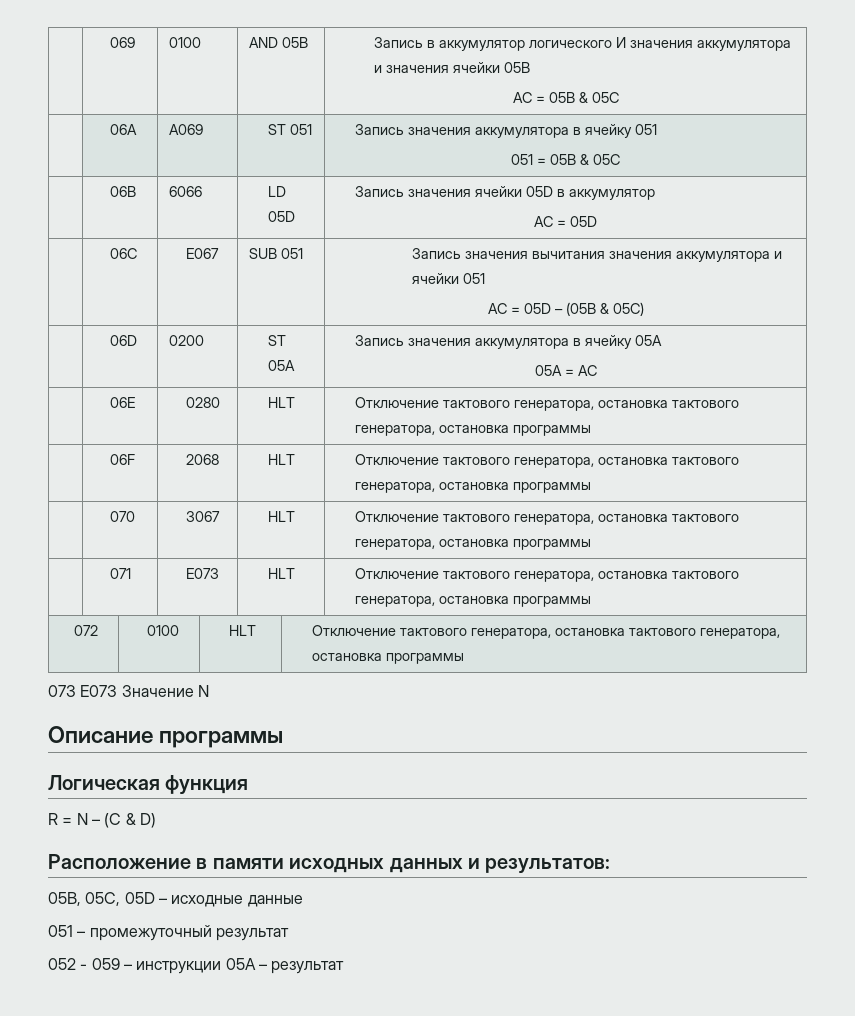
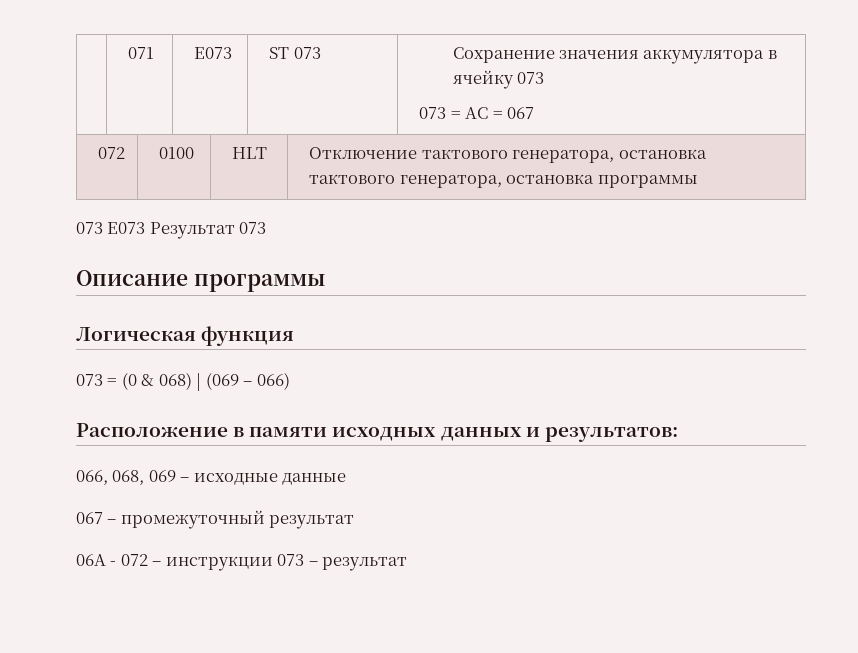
[109,37,135,48] [169,37,202,48] [249,37,309,48] [374,37,792,51] [374,62,531,73] [512,92,619,103] [109,124,137,135] [169,124,204,135] [268,124,313,135] [355,124,658,138] [511,154,620,165] [109,186,136,197] [169,186,203,197] [268,186,287,197] [268,211,296,222] [355,186,656,200] [534,216,597,227] [109,248,137,259] [186,248,220,259] [249,248,304,259] [412,248,783,262] [412,273,486,284] [487,302,644,316] [109,335,137,346] [169,335,205,346] [268,335,287,346] [268,360,296,371] [355,335,663,349] [534,365,597,376] [109,397,135,408] [186,397,221,408] [268,397,296,408] [355,397,740,411] [355,425,592,436] [109,454,135,465] [186,454,220,465] [268,454,296,465] [355,454,740,468] [355,482,592,493] [109,511,135,522] [186,511,221,522] [268,511,296,522] [355,511,740,525] [355,539,592,550] [109,568,131,579] [186,568,220,579] [268,568,296,579] [355,568,740,582] [355,596,592,607] | 069 | 0100 | AND 05B | Запись в аккумулятор логического И значения аккумулятора и значения ячейки 05B // AC = 05B & 05С // | 06A | A069 | ST 051 | Запись значения аккумулятора в ячейку 051 // 051 = 05B & 05C // | 06B | 6066 | LD 05D | Запись значения ячейки 05D в аккумулятор // АС = 05D // | 06C | E067 | SUB 051 | Запись значения вычитания значения аккумулятора и ячейки 051 // АС = 05D – (05B & 05C) // | 06D | 0200 | ST 05A | Запись значения аккумулятора в ячейку 05A // 05A = АС // | 06E | 0280 | HLT | Отключение тактового генератора, остановка тактового генератора, остановка программы // | 06F | 2068 | HLT | Отключение тактового генератора, остановка тактового генератора, остановка программы // | 070 | 3067 | HLT | Отключение тактового генератора, остановка тактового генератора, остановка программы // | 071 | E073 | HLT | Отключение тактового генератора, остановка тактового генератора, остановка программы -> [128,47,155,59] [194,47,233,59] [269,47,321,59] [452,47,777,64] [452,70,545,89] [419,107,535,119] | 071 | E073 | ST 073 | Сохранение значения аккумулятора в ячейку 073 // 073 = АС = 067
[121,685,209,697] Значение N -> [149,222,267,239] Результат 073
[48,813,156,828] R = N – (C & D) -> [76,372,290,391] 073 = (0 & 068) | (069 – 066)
[48,892,155,906] 05B, 05C, 05D -> [76,470,176,485] 066, 068, 069
[48,925,73,937] 051 -> [76,512,103,524] 067
[48,958,120,970] 052 - 059 -> [76,554,148,566] 06A - 072
[225,958,256,970] 05A -> [277,554,305,566] 073

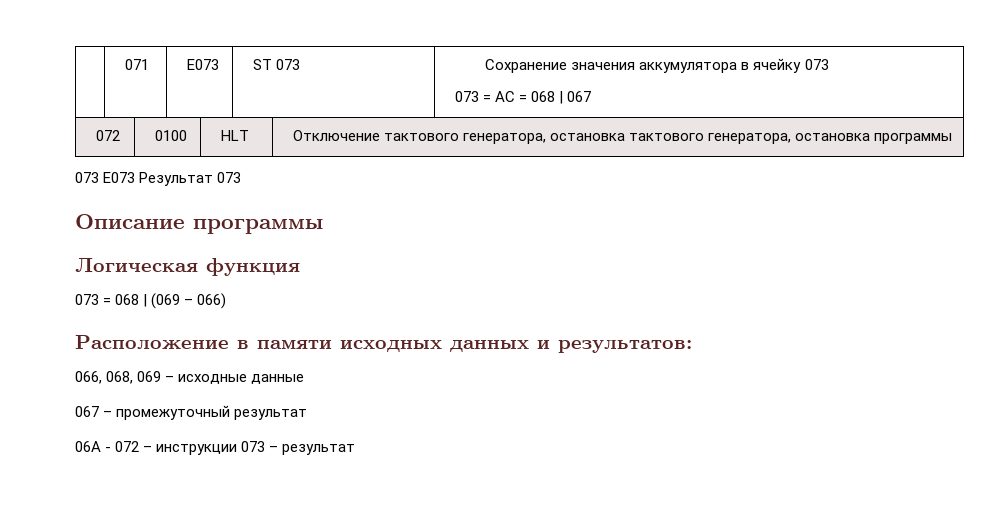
(503, 115) none -> [531,91,564,104] 068 |
[121,372,192,390] (0 & 068) -> [115,294,140,305] 068

